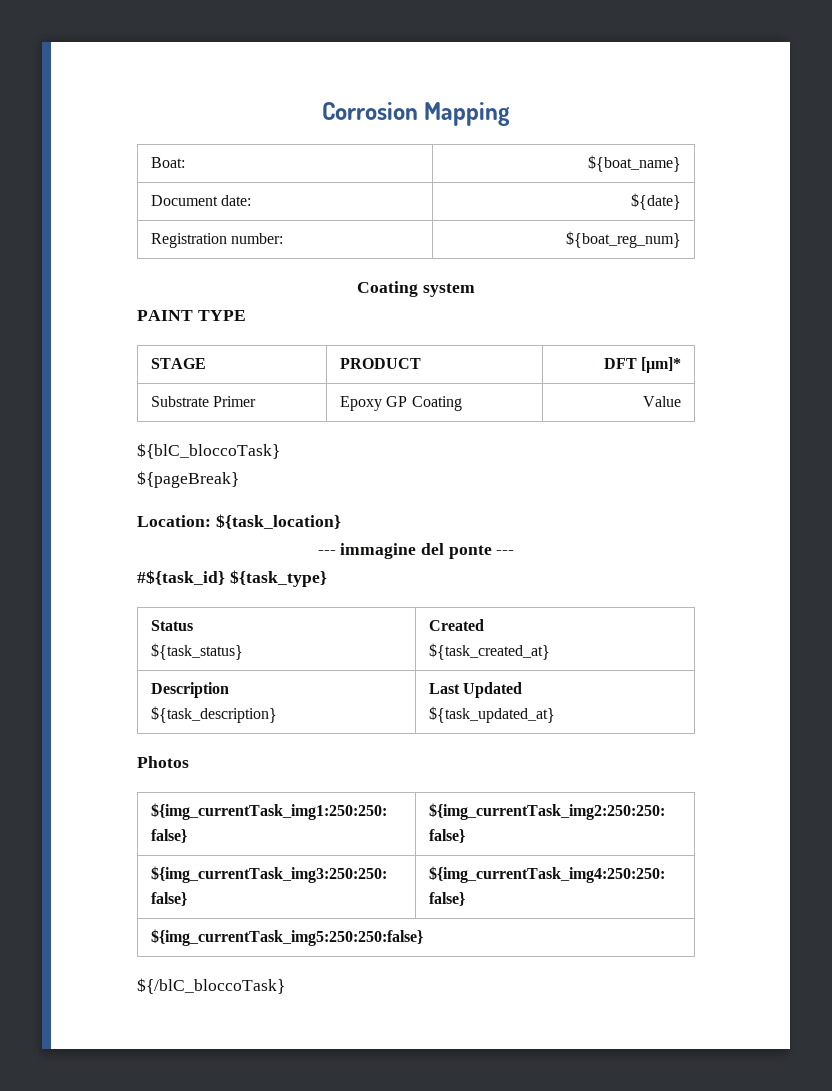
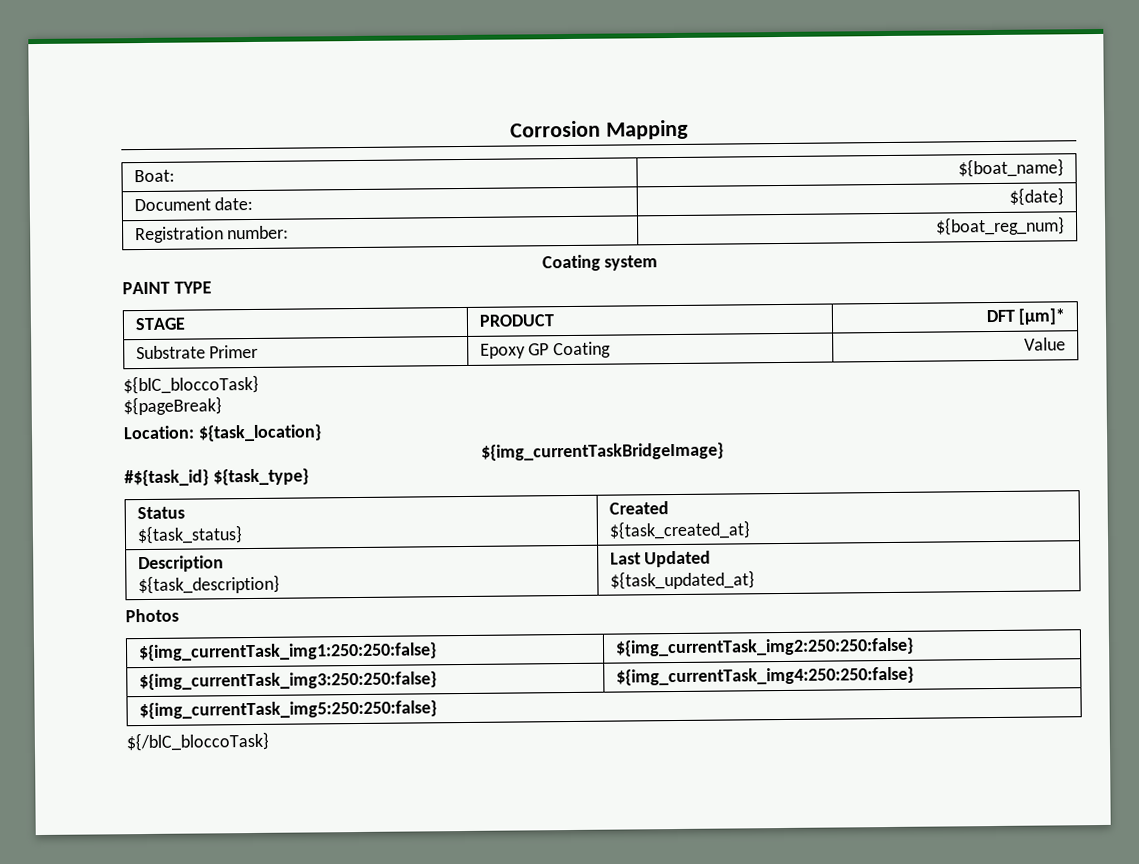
[317,543,515,559] --- immagine del ponte --- -> [480,442,724,461] ${img_currentTaskBridgeImage}

